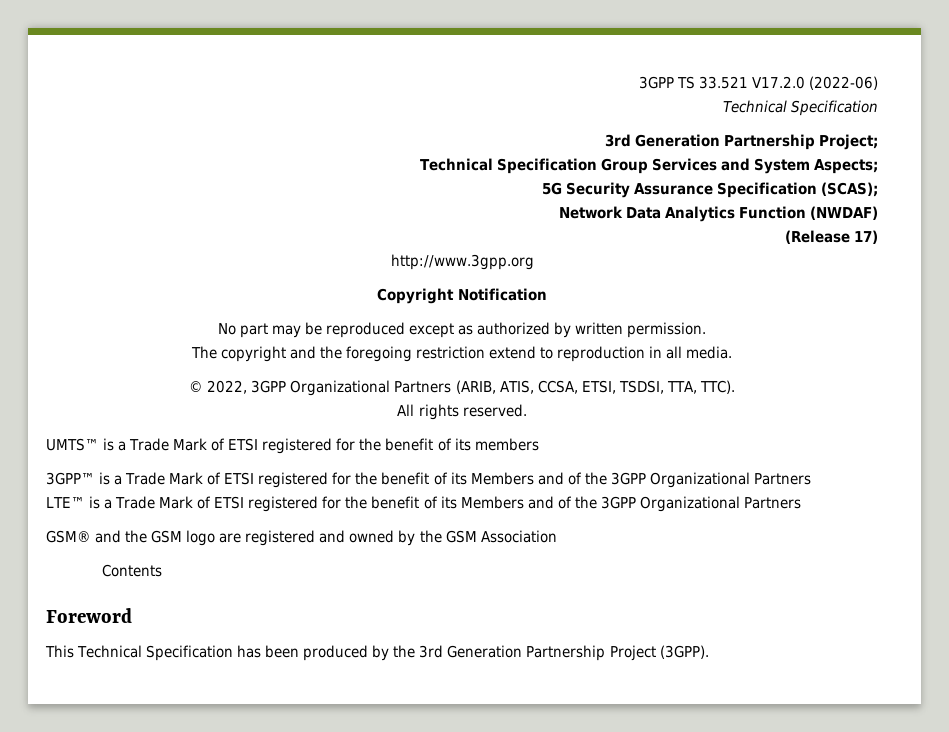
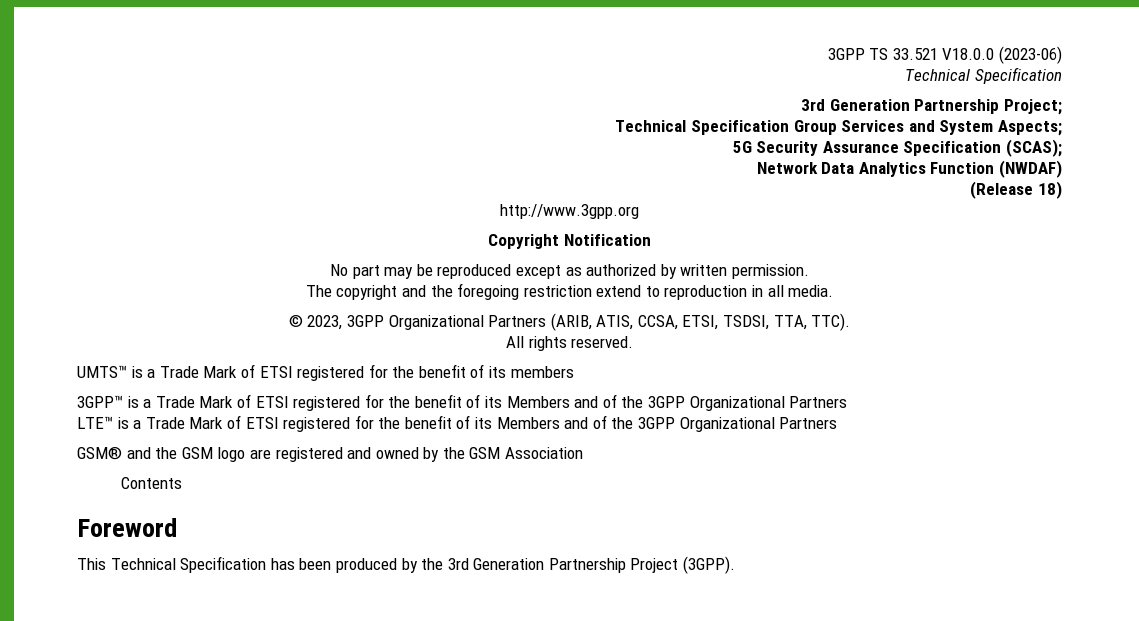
[751,76,878,90] V17.2.0 (2022-06) -> [942,46,1062,64] V18.0.0 (2023-06)
[854,230,878,244] 17) -> [1038,181,1062,199] 18)
[207,380,248,394] 2022, -> [307,315,343,330] 2023,

